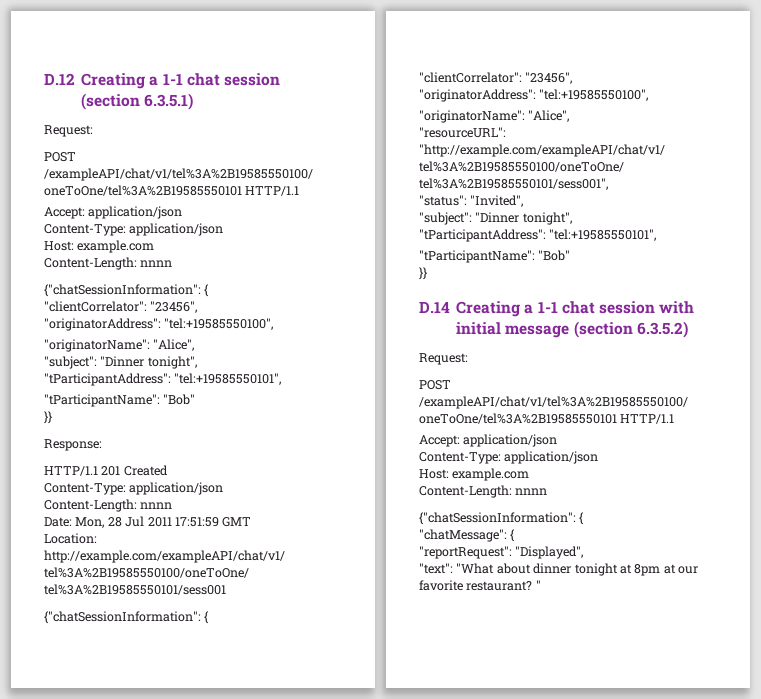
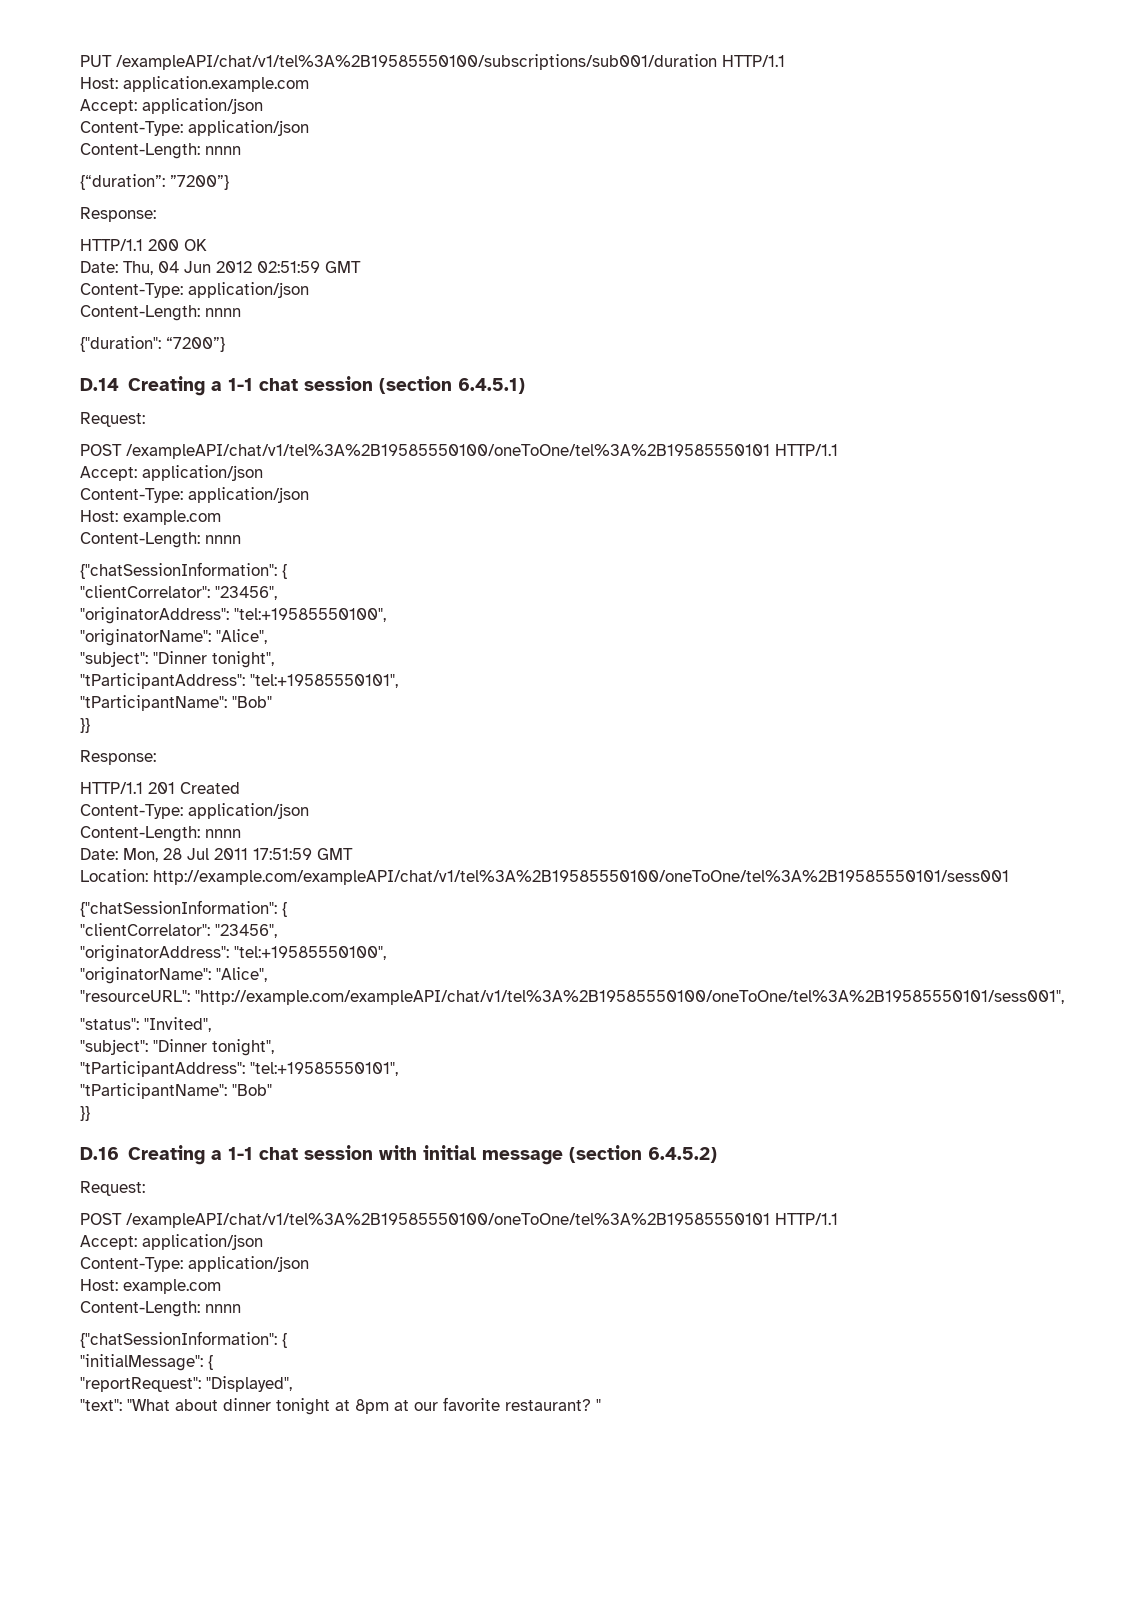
[44,73,75,85] D.12 -> [80,54,785,70] [80,76,309,92] [80,98,263,114] [80,120,309,136] [80,143,241,159] [80,174,229,190] [80,207,156,222] [80,239,207,251] [80,261,361,275] [80,282,309,298] [80,305,241,321] [80,336,225,352] [80,378,119,391] PUT /exampleAPI/chat/v1/tel%3A%2B19585550100/subscriptions/sub001/duration HTTP/1.1 // Host: application.example.com // Accept: application/json // Content-Type: application/json // Content-Length: nnnn // {“duration”: ”7200”} // Response: // HTTP/1.1 200 OK // Date: Thu, 04 Jun 2012 02:51:59 GMT // Content-Type: application/json // Content-Length: nnnn // {"duration": “7200”} // D.14
[144,93,194,110] 6.3.5.1) -> [457,378,525,394] 6.4.5.1)
[419,301,450,313] D.14 -> [80,1147,119,1160] D.16
[636,321,688,338] 6.3.5.2) -> [647,1147,717,1163] 6.4.5.2)
[419,529,507,542] "chatMessage": -> [80,1354,203,1371] "initialMessage":

